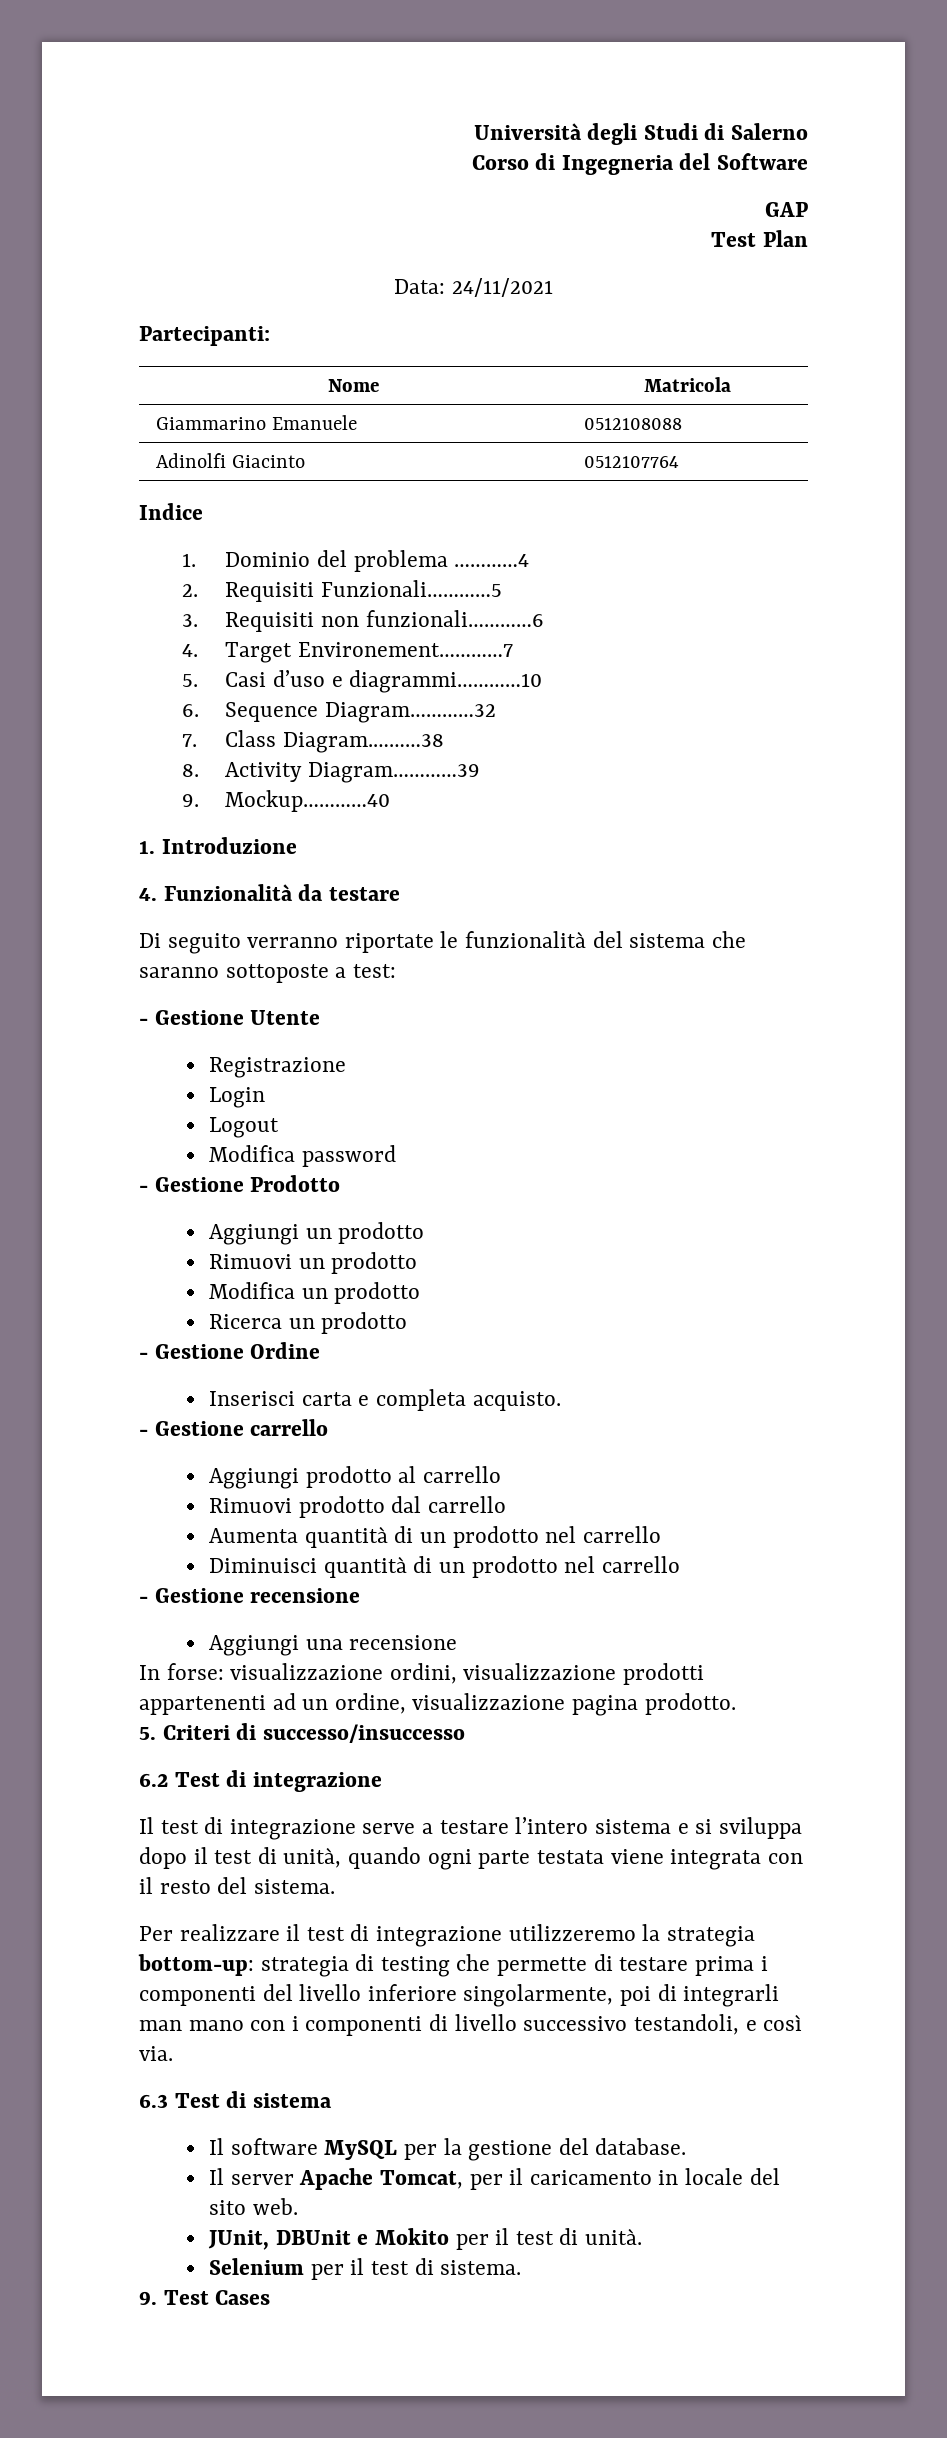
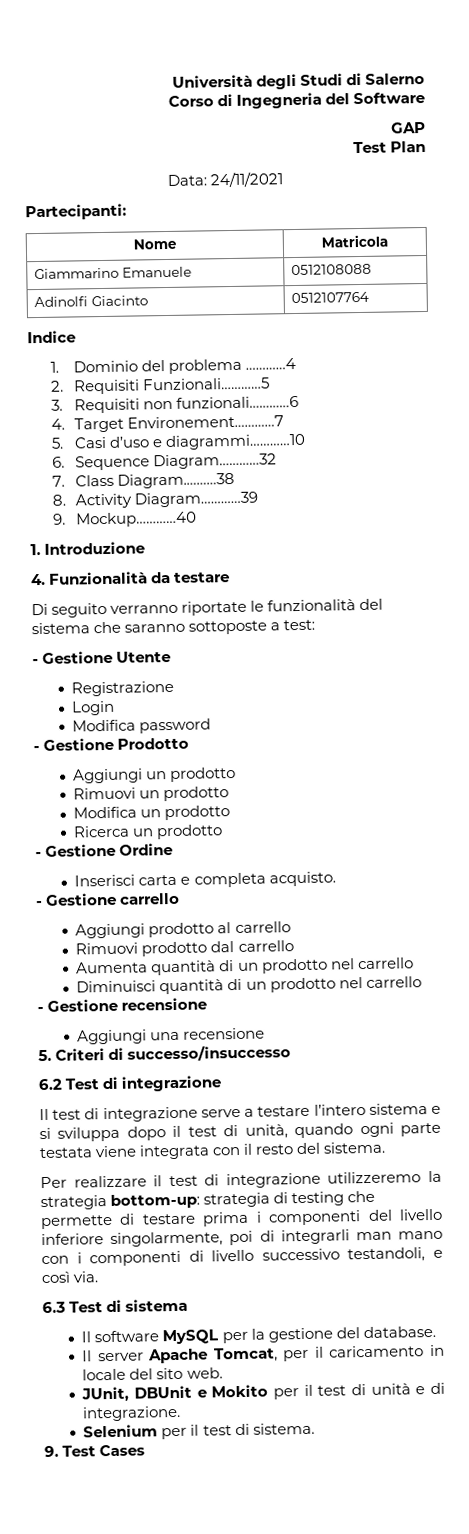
[209,1117,280,1138] // Logout -> (116, 708) none
[139,1663,705,1685] [139,1693,736,1716] // In forse: visualizzazione ordini, visualizzazione prodotti appartenenti ad un ordine, visualizzazione pagina prodotto. -> (266, 1033) none
[585,2228,643,2245] unità. -> [370,1382,446,1395] [82,1405,182,1422] unità e di integrazione.

